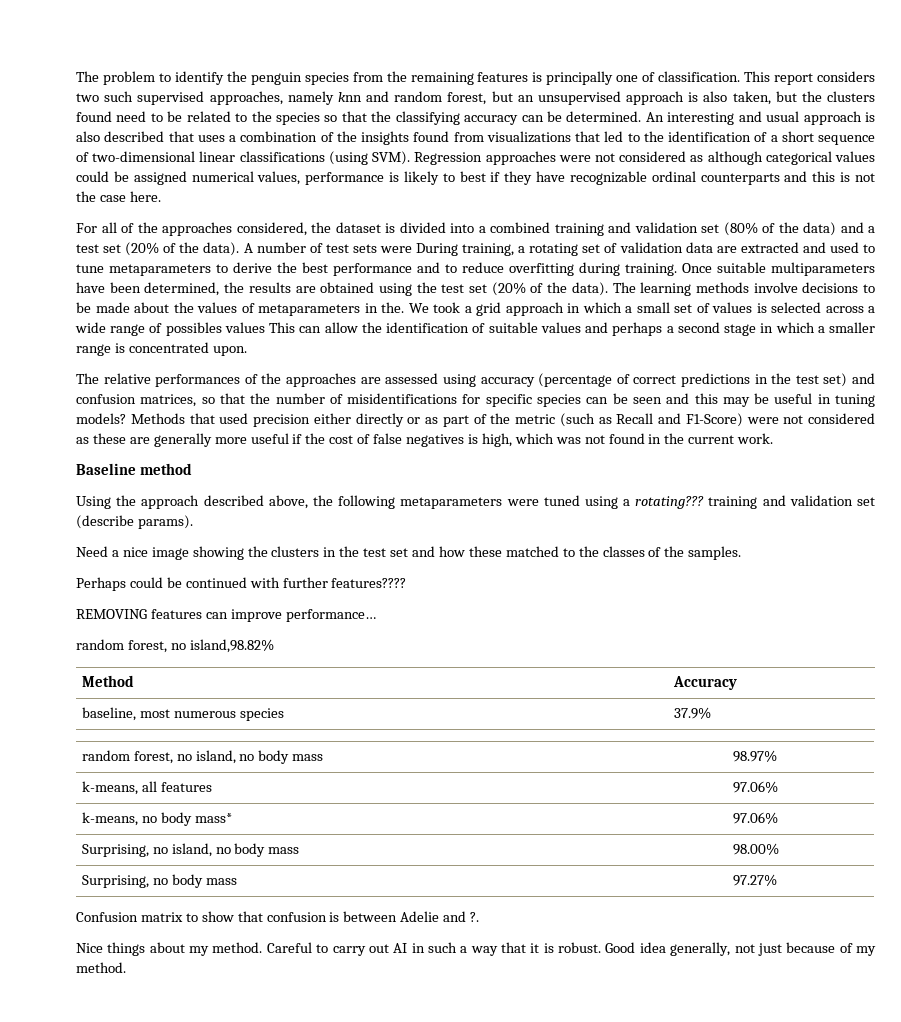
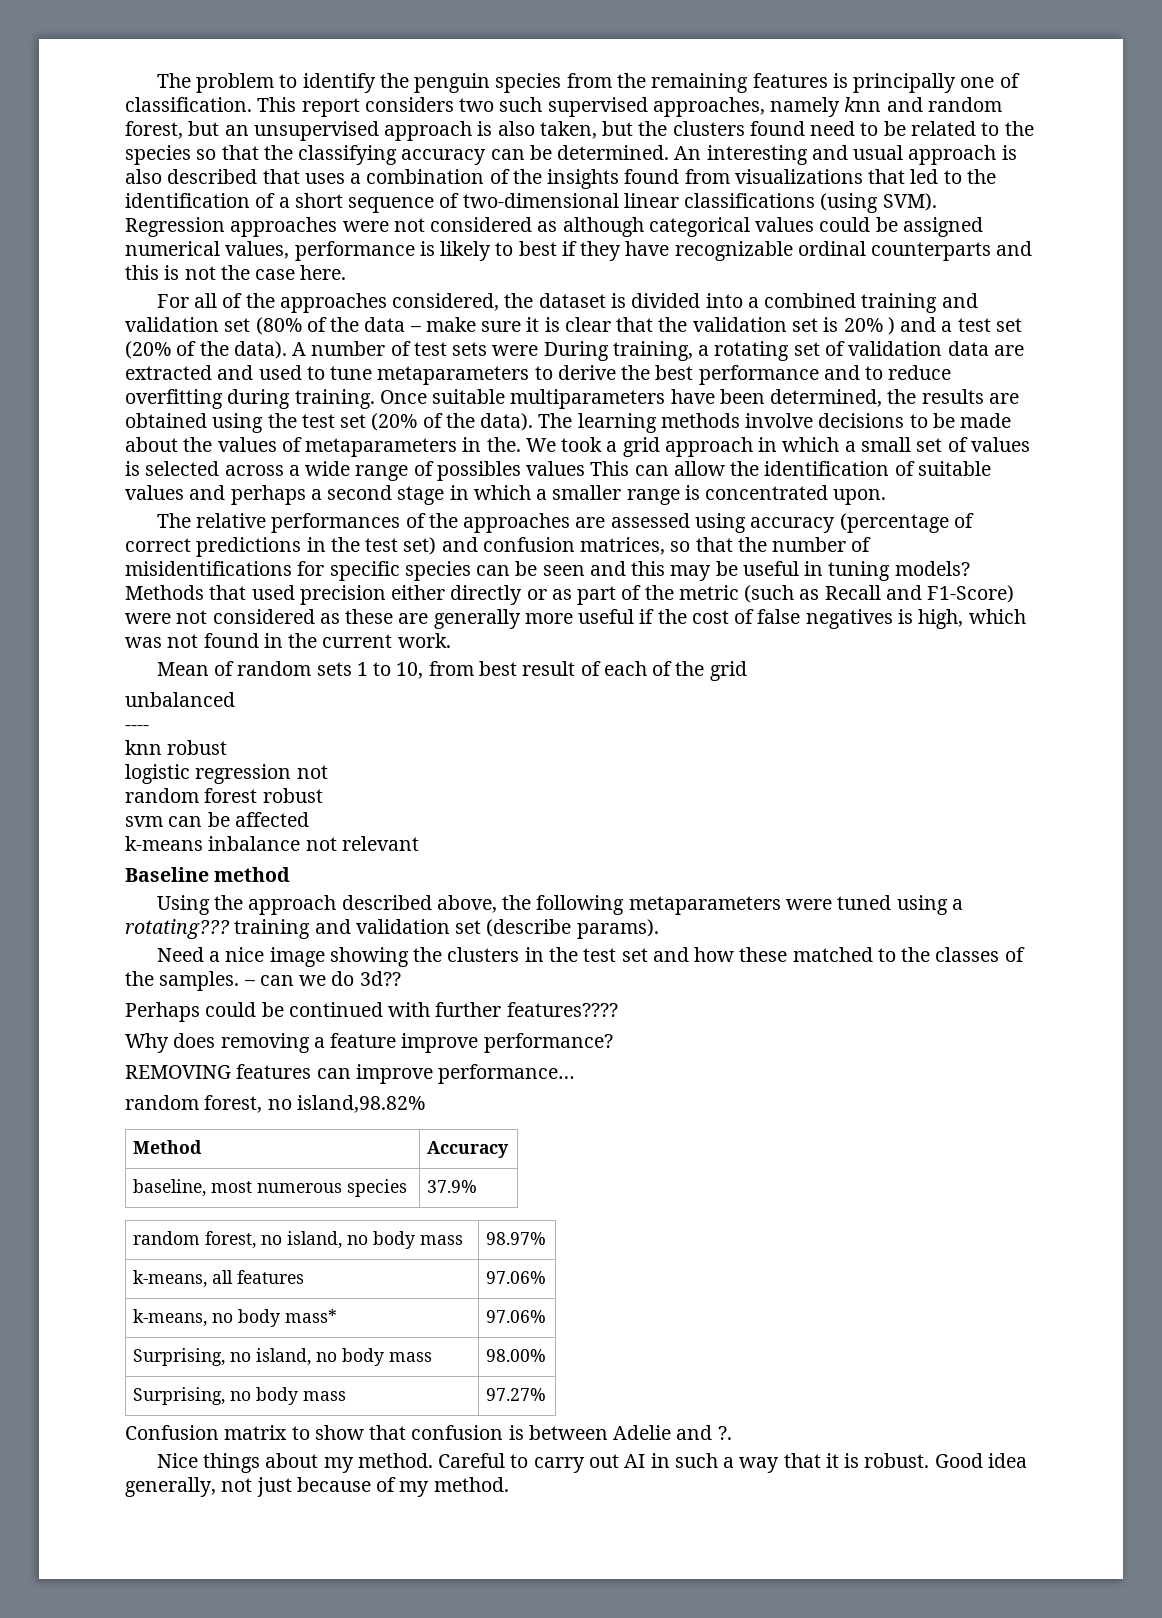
[803,222,836,236] data) -> [364,317,895,335] data – make sure it is clear that the validation set is 20% )
(774, 438) none -> [156,661,747,681] [125,692,235,707] [125,725,149,731] [125,740,228,755] [125,764,328,784] [125,788,323,803] [125,812,309,827] [125,836,419,851] // Mean of random sets 1 to 10, from best result of each of the grid // unbalanced // ---- // knn robust // logistic regression not // random forest robust // svm can be affected // k-means inbalance not relevant
(742, 553) none -> [243,971,401,986] – can we do 3d??
(407, 583) none -> [125,1033,613,1053] // Why does removing a feature improve performance?

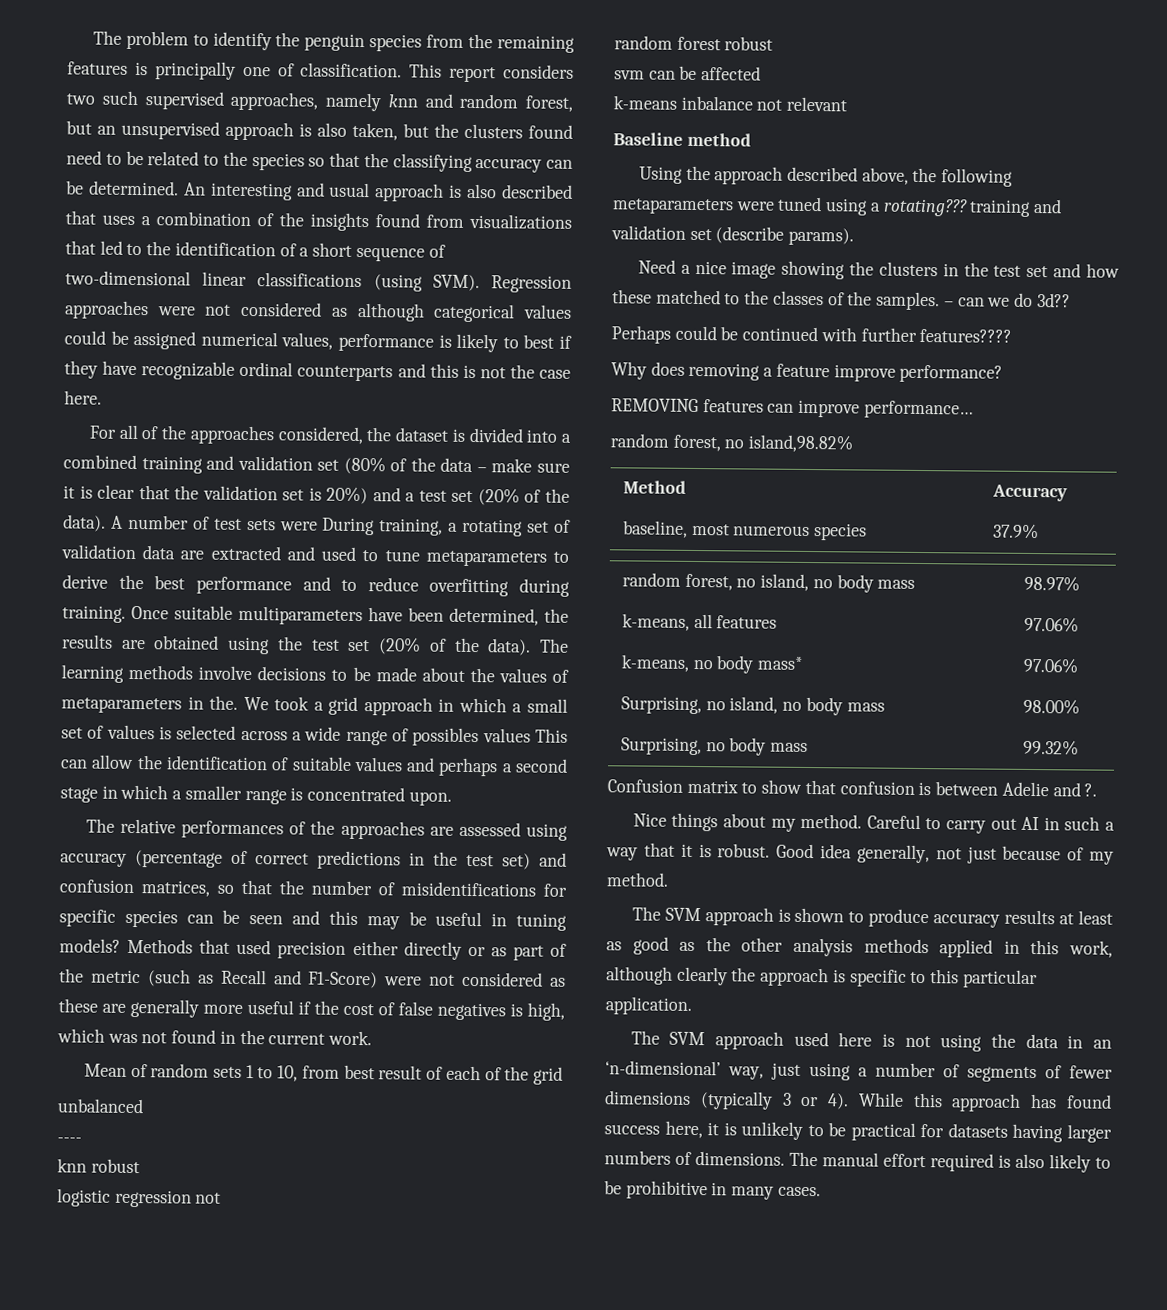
[843,317,895,335] 20% ) -> [326,486,369,505] 20%)
[485,1388,546,1401] 97.27% -> [1022,739,1079,756] 99.32%
(509, 1484) none -> [631,906,1113,928] [606,936,1113,958] [606,966,1038,989] [605,996,692,1015] [630,1030,1112,1052] [605,1060,1113,1083] [605,1090,1112,1112] [604,1120,1112,1143] [604,1150,1111,1173] [604,1180,821,1200] // The SVM approach is shown to produce accuracy results at least as good as the other analysis methods applied in this work, although clearly the approach is specific to this particular application. // The SVM approach used here is not using the data in an ‘n-dimensional’ way, just using a number of segments of fewer dimensions (typically 3 or 4). While this approach has found success here, it is unlikely to be practical for datasets having larger numbers of dimensions. The manual effort required is also likely to be prohibitive in many cases.

